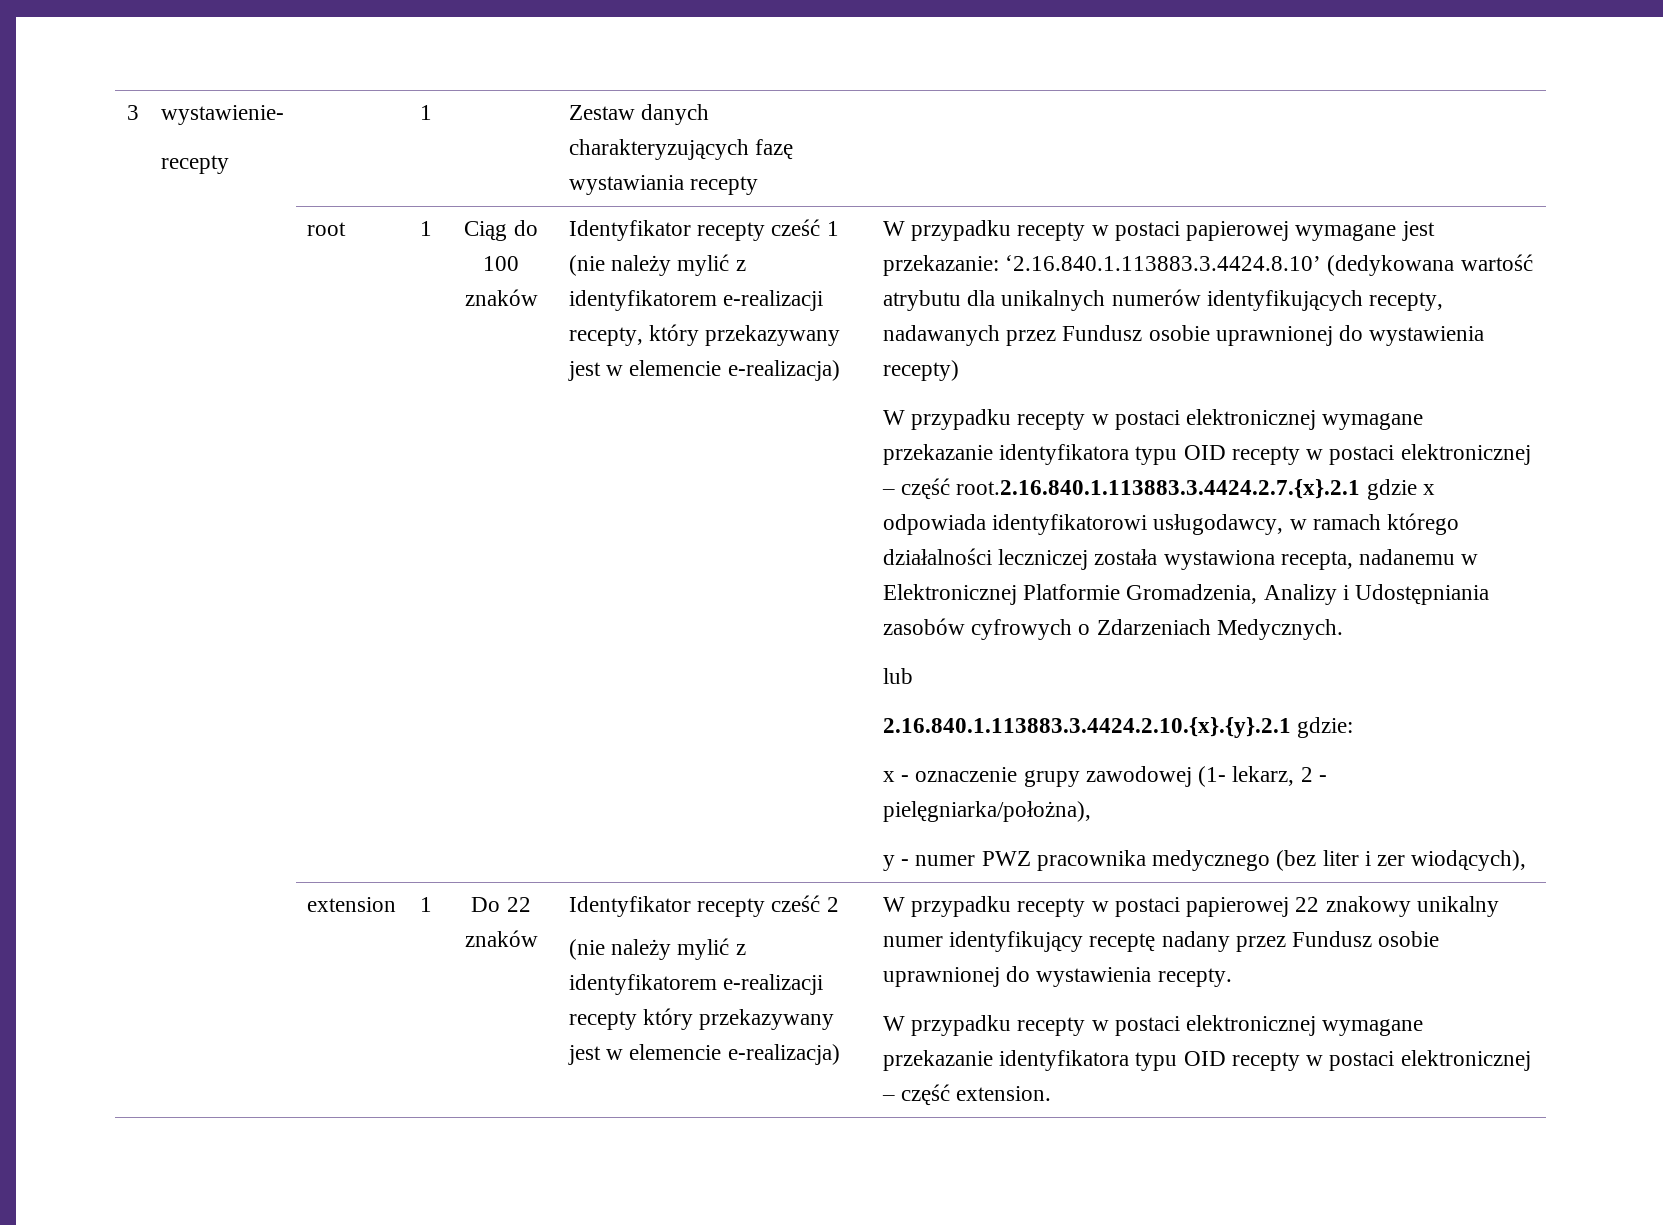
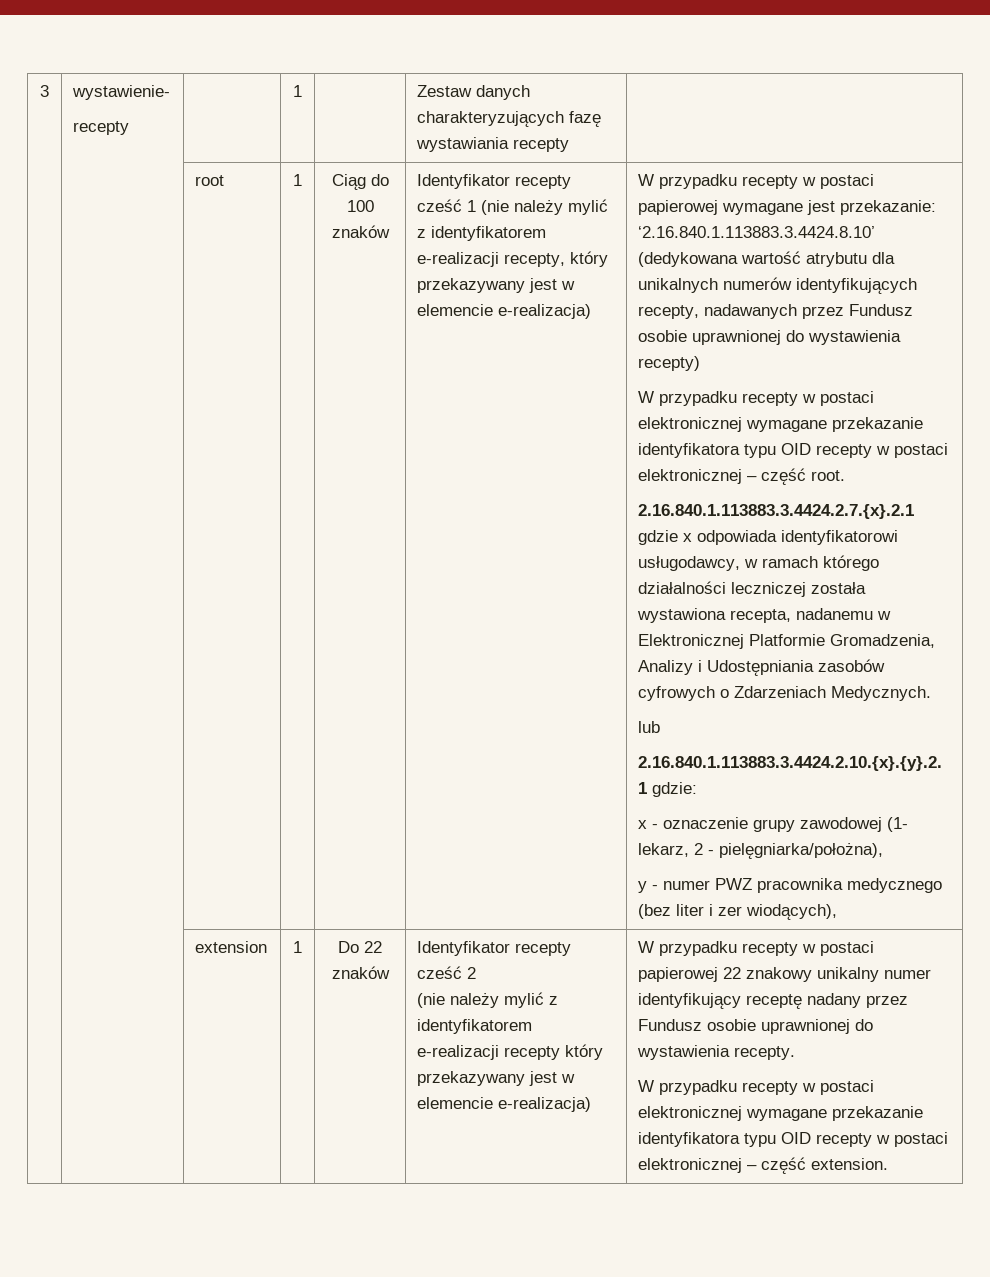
[956,479,1361,499] root.2.16.840.1.113883.3.4424.2.7.{x}.2.1 -> [811,470,846,481] [638,504,915,519] root. // 2.16.840.1.113883.3.4424.2.7.{x}.2.1

